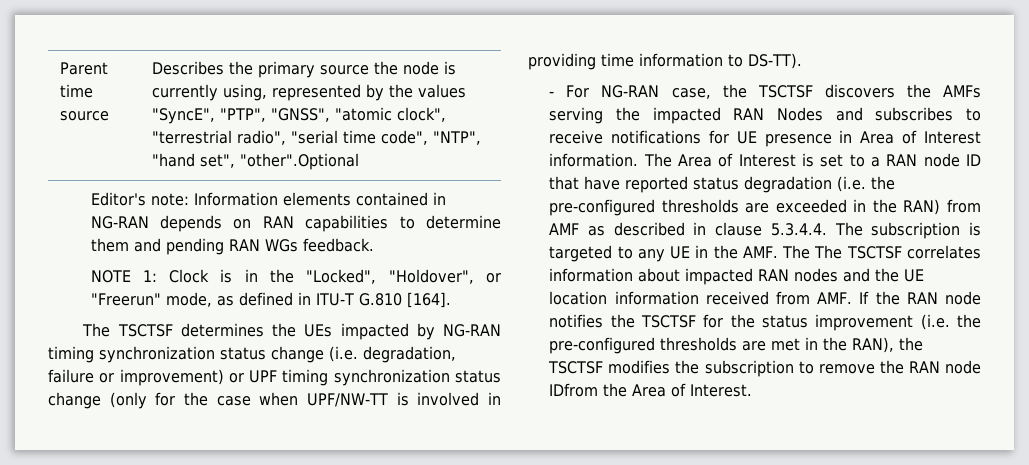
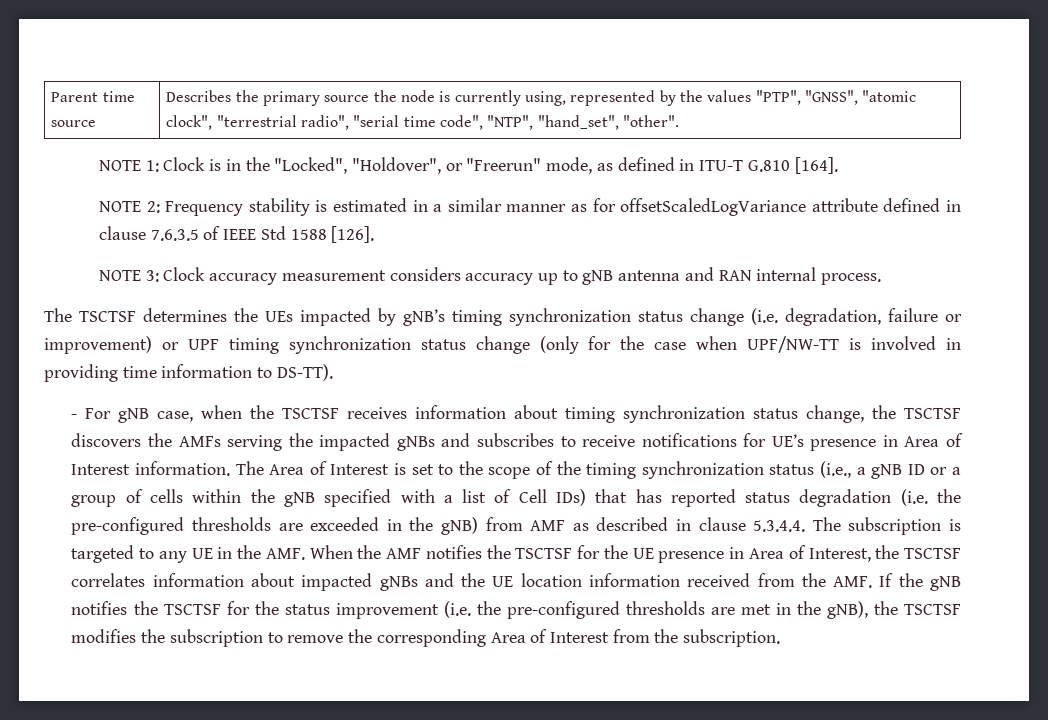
[152,108,216,124] "SyncE", -> (752, 96) none
[152,153,360,170] [90,192,446,206] [90,215,502,232] [90,238,374,255] "hand set", "other".Optional // Editor's note: Information elements contained in NG-RAN depends on RAN capabilities to determine them and pending RAN WGs feedback. -> [537,115,680,130] "hand_set", "other".
(451, 300) none -> [98,198,962,216] [98,226,375,243] [98,267,882,285] // NOTE 2: Frequency stability is estimated in a similar manner as for offsetScaledLogVariance attribute defined in clause 7.6.3.5 of IEEE Std 1588 [126]. // NOTE 3: Clock accuracy measurement considers accuracy up to gNB antenna and RAN internal process.
[442,324,501,337] NG-RAN -> [403,309,445,326] gNB’s
[601,85,711,99] NG-RAN case, -> [118,405,865,423] gNB case, when the TSCTSF receives information about timing synchronization status change,
[733,107,823,121] RAN Nodes -> [396,436,435,451] gNBs
[736,131,757,144] UE -> [771,434,804,447] UE’s
[870,153,982,167] [549,176,621,190] a RAN node ID that have -> [458,461,961,479] [71,489,662,507] the scope of the timing synchronization status (i.e., a gNB ID or a group of cells within the gNB specified with a list of Cell IDs) that has
[903,199,941,215] RAN) -> [441,517,479,535] gNB)
[782,245,843,259] The The -> [309,545,900,563] When the AMF notifies the TSCTSF for the UE presence in Area of Interest, the
[758,268,839,282] RAN nodes -> [379,576,418,591] gNBs
(810, 298) none -> [801,573,826,587] the
[906,291,981,305] RAN node -> [929,576,961,591] gNB
[852,337,895,353] RAN), -> [826,601,868,619] gNB),
[908,360,981,374] [549,383,753,397] RAN node IDfrom the Area of Interest. -> [376,629,781,647] corresponding Area of Interest from the subscription.

